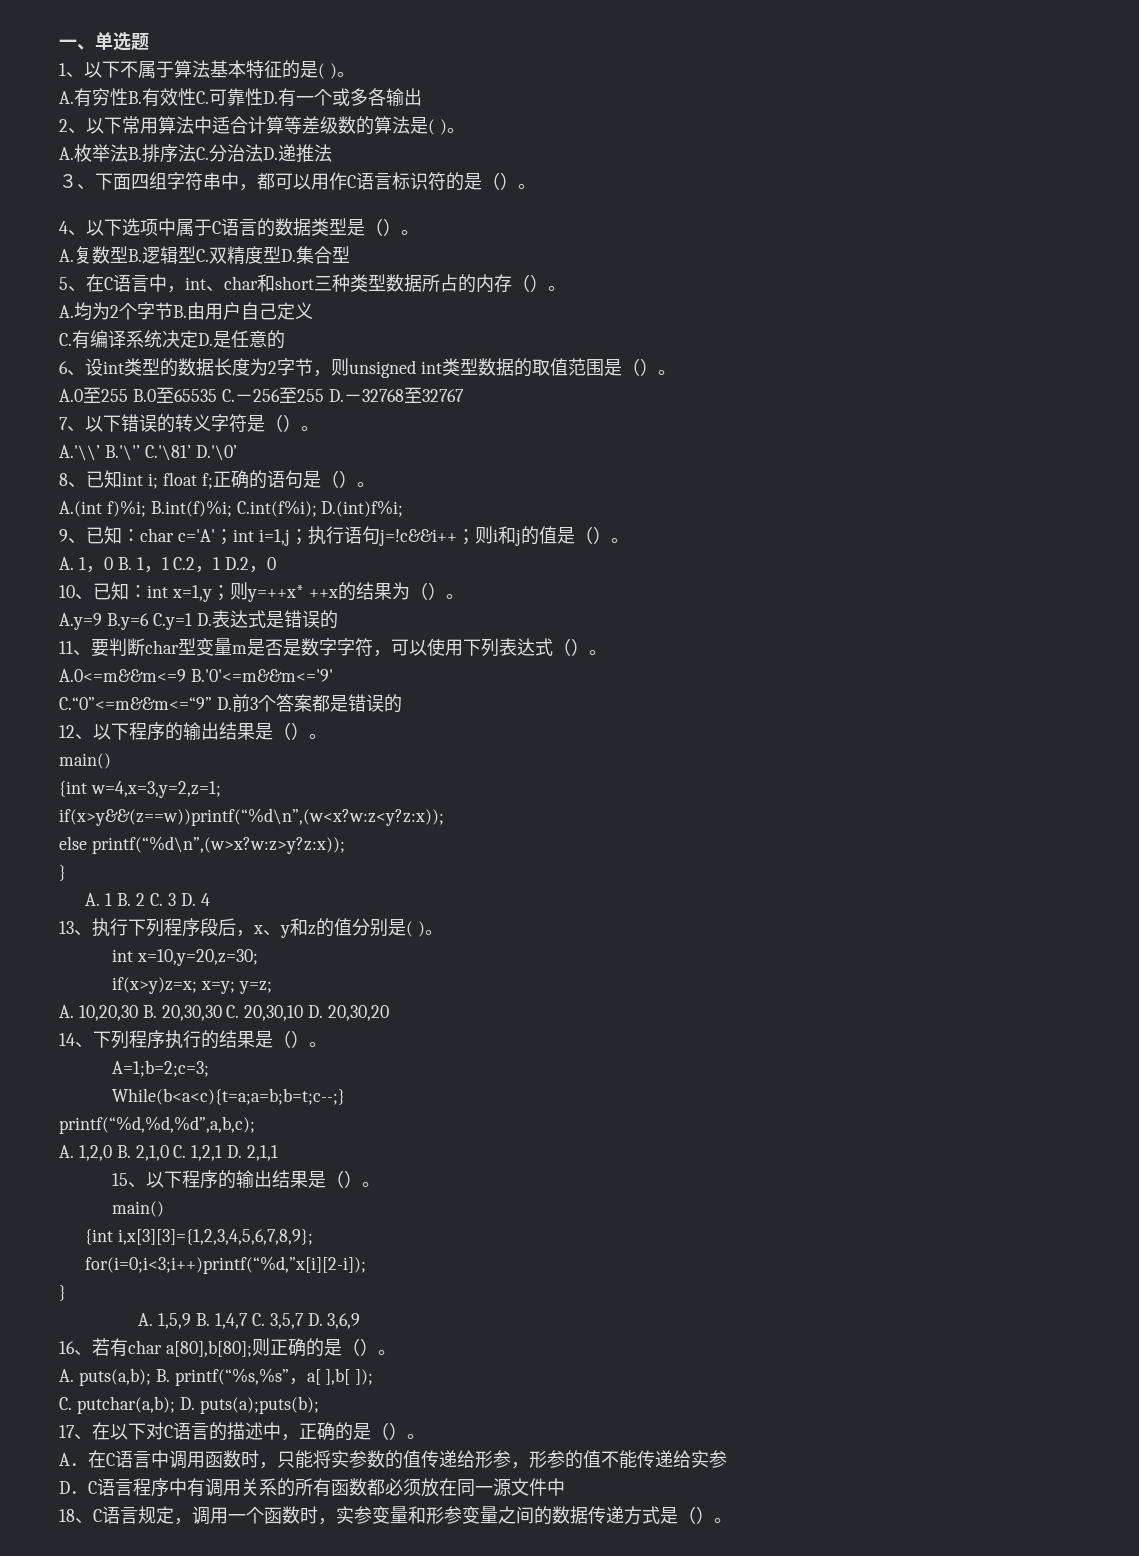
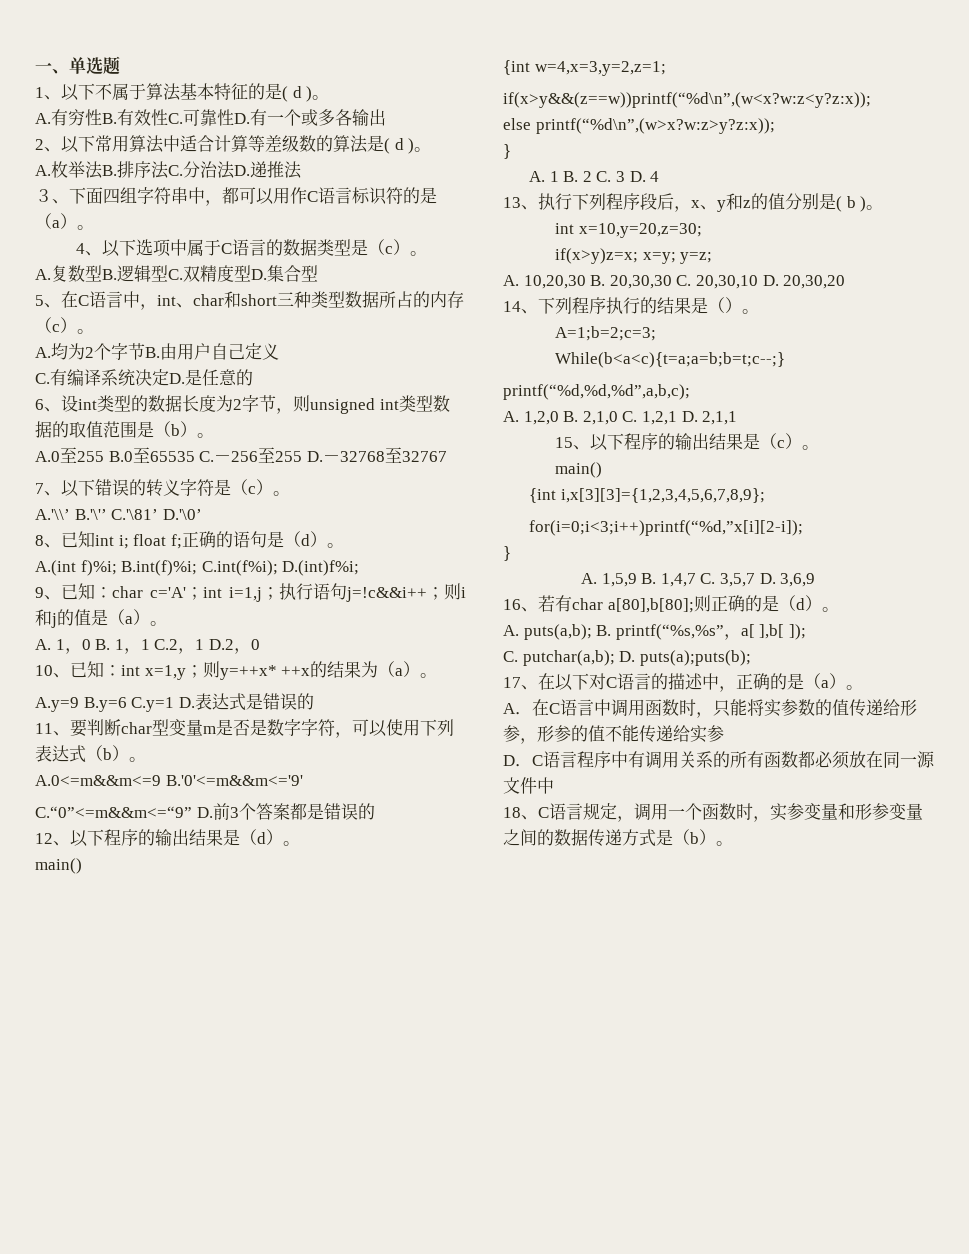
(325, 71) none -> [292,86,302,98] d
(435, 127) none -> [394,138,404,150] d
(500, 181) none -> [52,220,60,228] a
(383, 227) none -> [385,246,394,254] c
(530, 283) none -> [52,324,60,332] c
(640, 367) none -> [171,424,180,436] b
(283, 423) none -> [248,486,256,494] c
(339, 479) none -> [300,534,310,546] d
(593, 535) none -> [125,616,133,624] a
(428, 591) none -> [395,668,404,676] a
(571, 647) none -> [103,748,112,760] b
(291, 731) none -> [257,832,266,844] d
(413, 929) none -> [846,196,856,208] b
(344, 1179) none -> [777,440,786,448] c
(360, 1347) none -> [795,598,805,610] d
(389, 1431) none -> [821,680,829,688] a
(696, 1515) none -> [690,832,699,844] b

